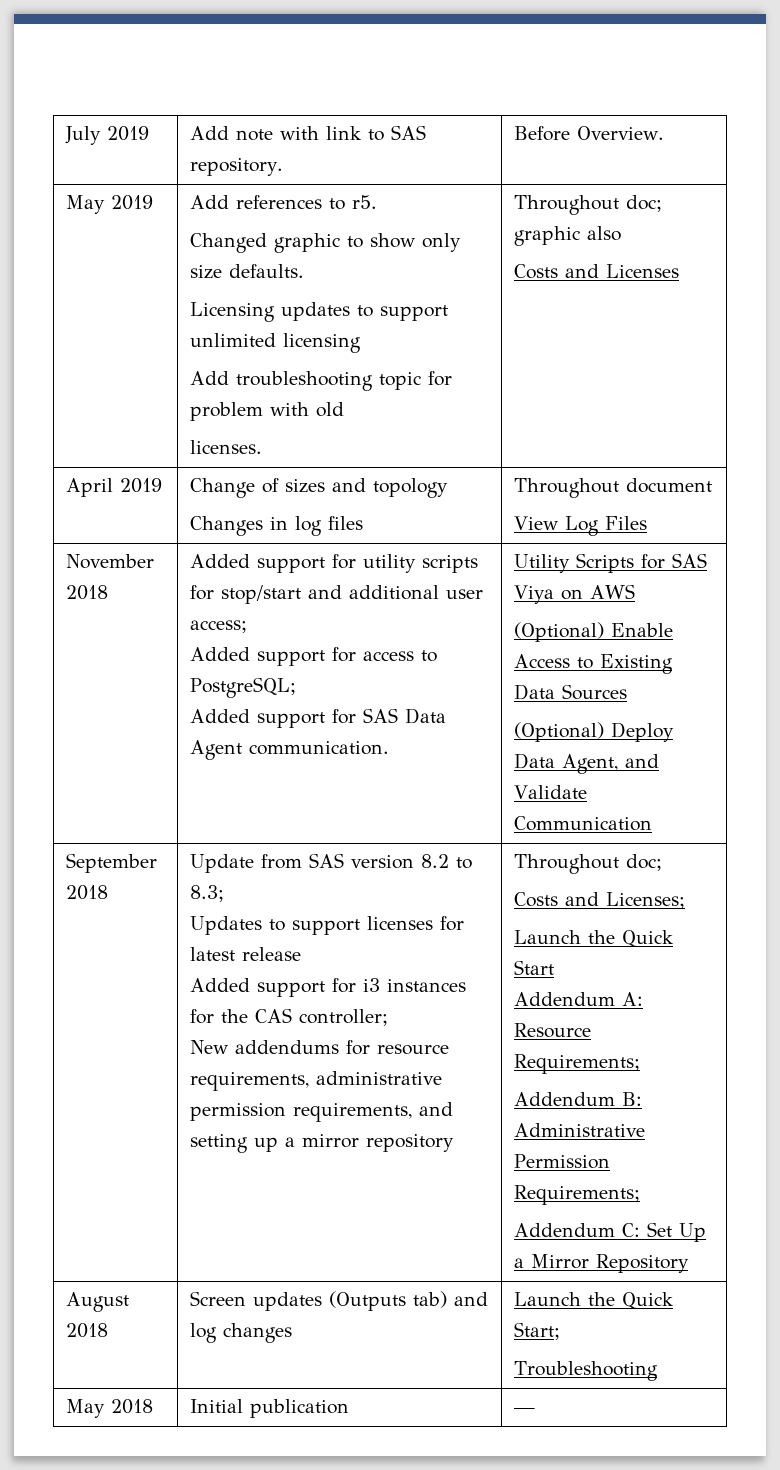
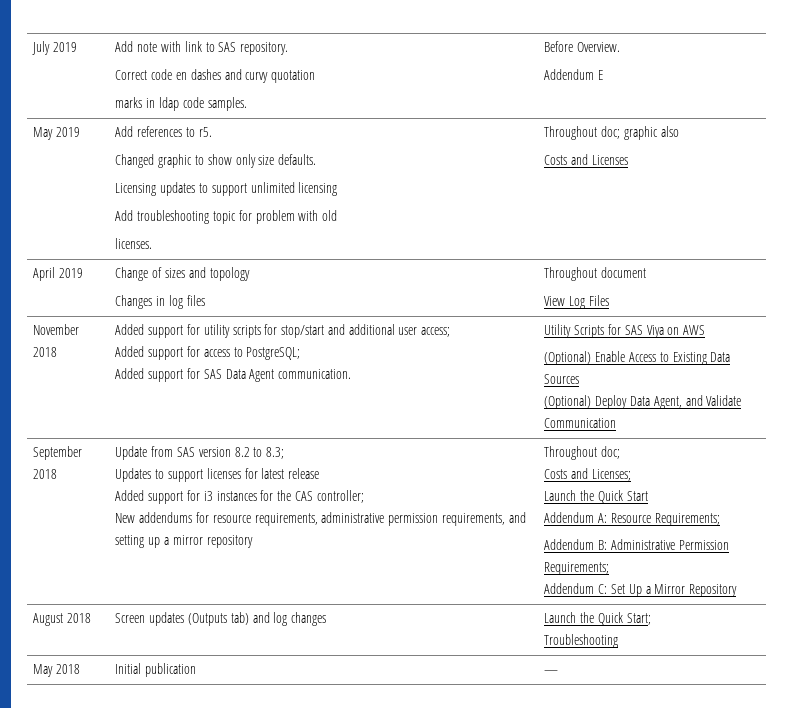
(284, 167) none -> [115,69,316,83] [115,97,247,111] // Correct code en dashes and curvy quotation // marks in ldap code samples.
(665, 133) none -> [544,69,604,80] // Addendum E

